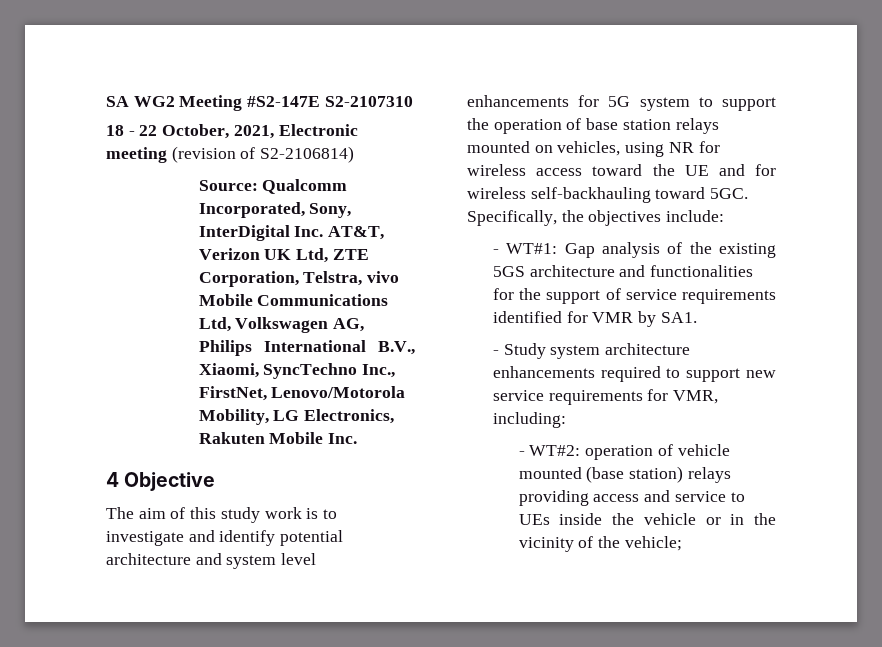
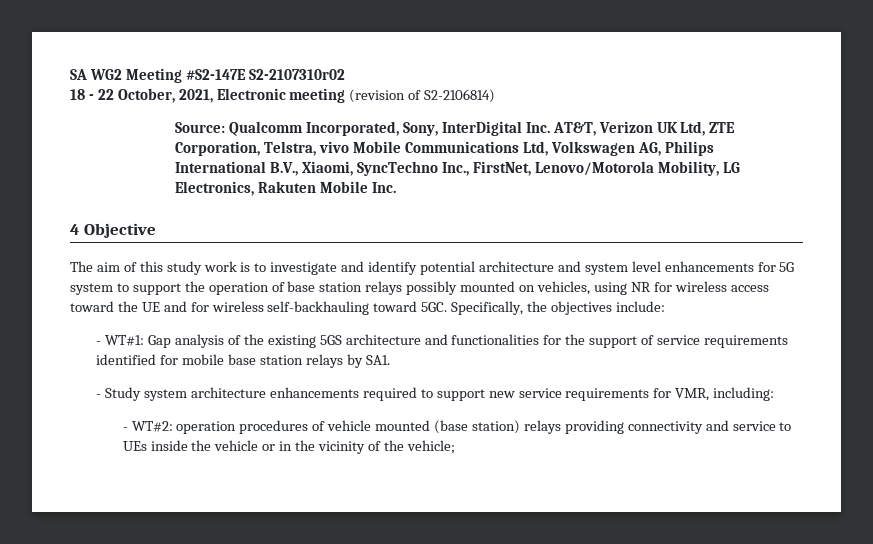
[324,96,413,107] S2-2107310 -> [248,69,345,80] S2-2107310r02
(719, 126) none -> [406,281,458,295] possibly
[592,312,634,323] VMR -> [182,354,343,368] mobile base station relays
(654, 452) none -> [239,420,309,434] procedures
[593,494,640,502] access -> [627,421,703,434] connectivity

